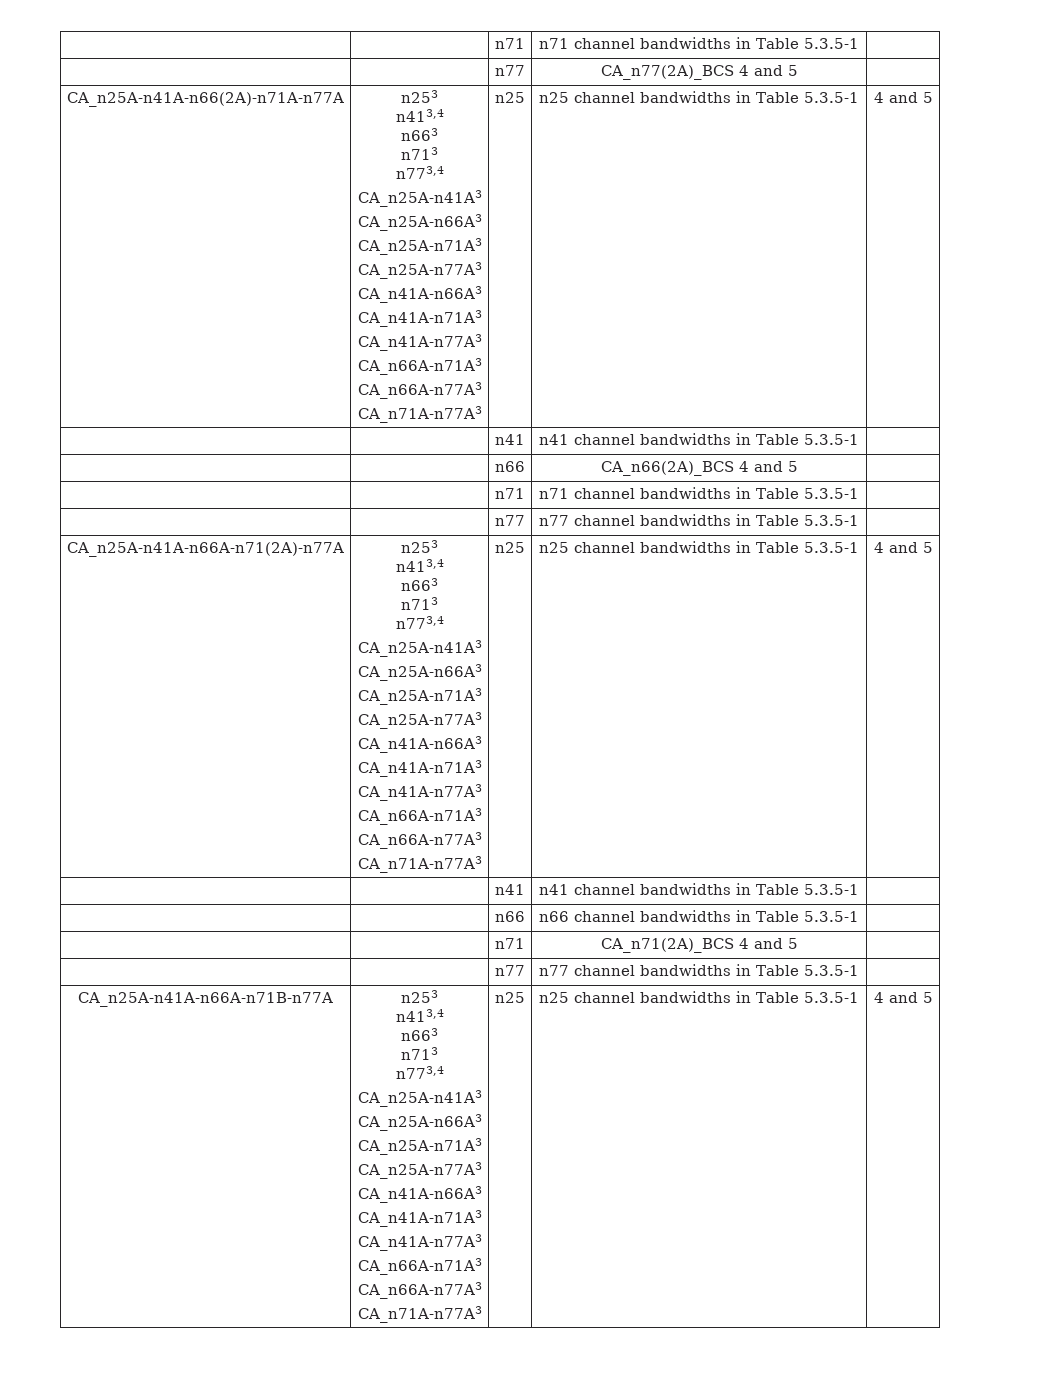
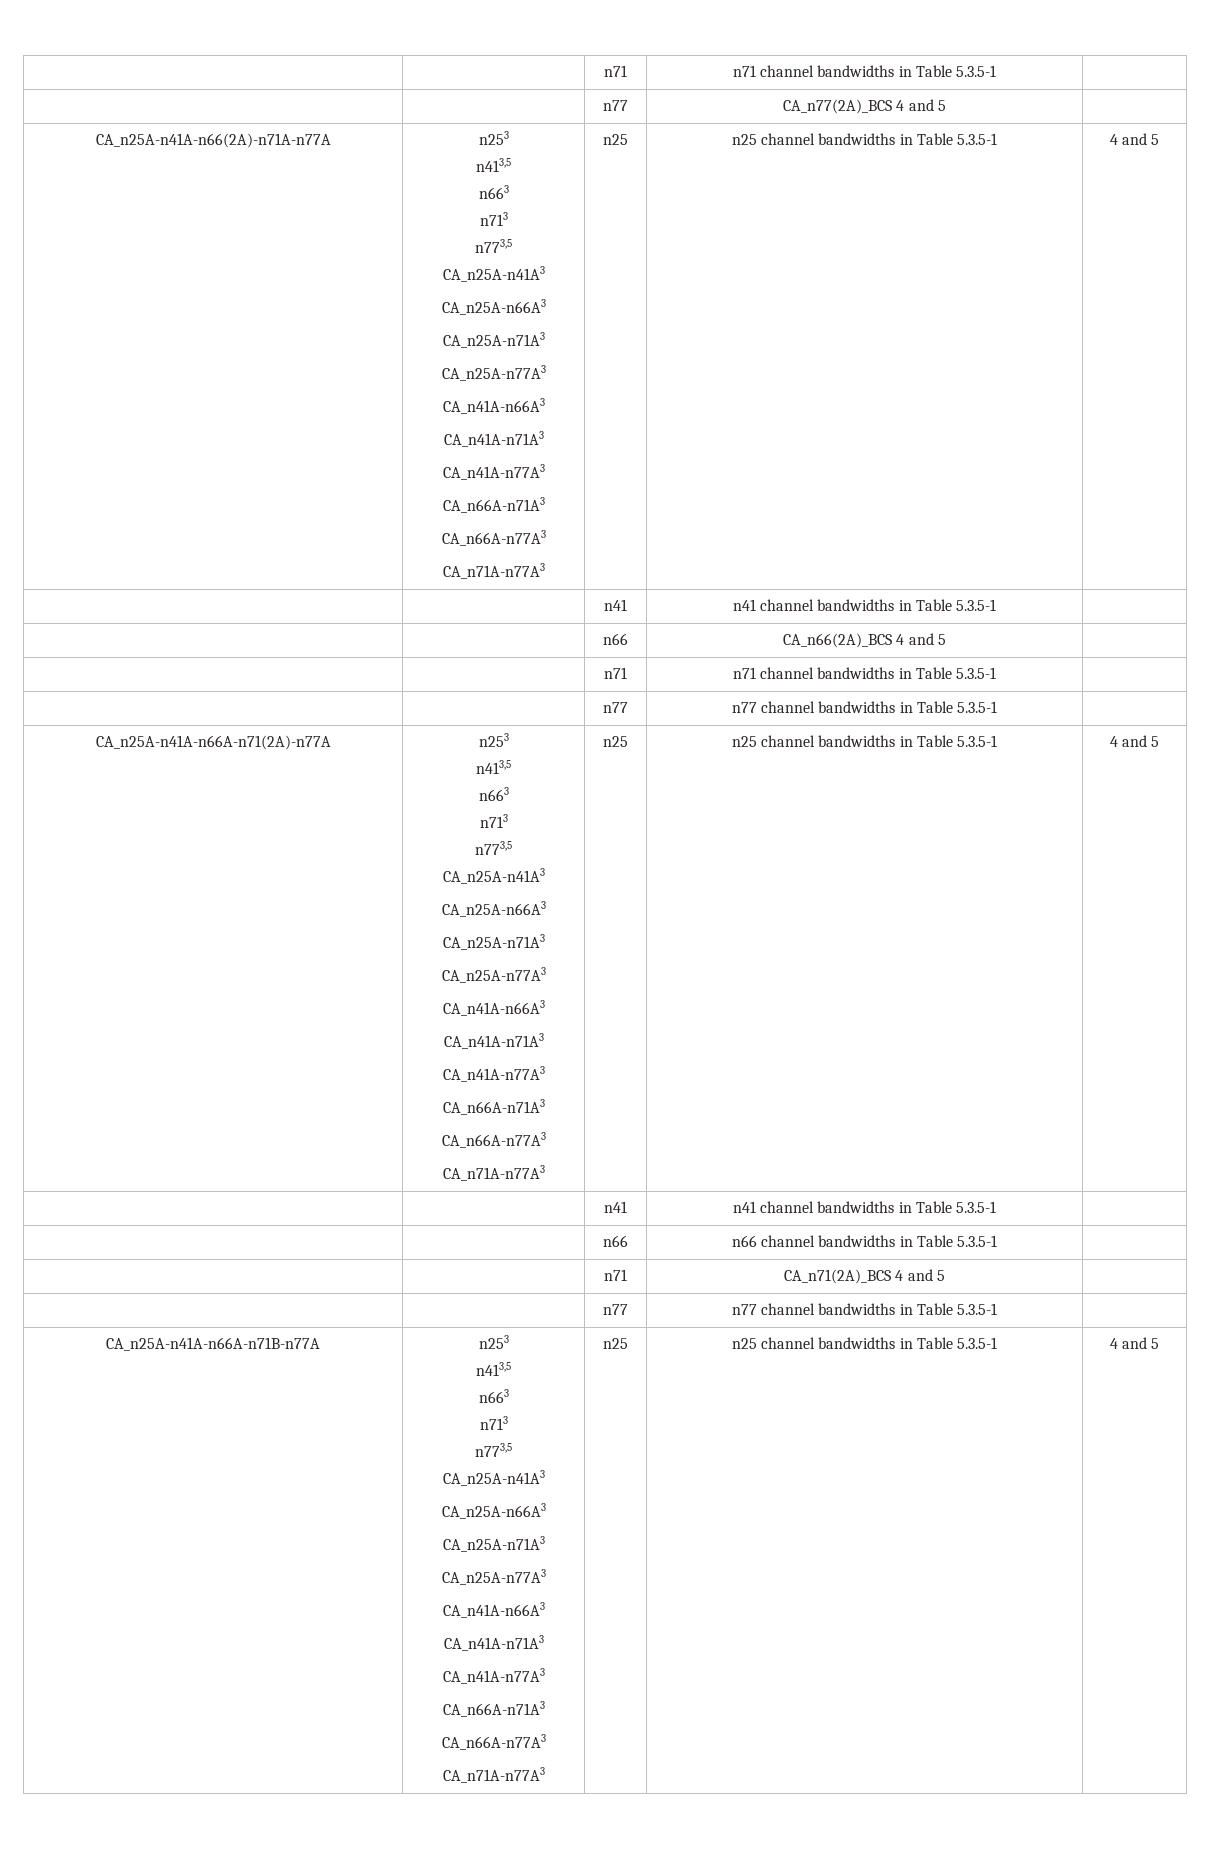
[395,109,444,122] [401,128,438,141] [401,147,438,160] [395,166,444,179] n413,4 // n663 // n713 // n773,4 -> [476,158,511,172] [478,185,509,199] [479,212,508,226] [475,239,512,253] n413,5 // n663 // n713 // n773,5
[395,559,444,572] [401,578,438,591] [401,597,438,610] [395,616,444,629] n413,4 // n663 // n713 // n773,4 -> [476,760,511,774] [478,787,509,801] [479,814,508,828] [475,841,512,855] n413,5 // n663 // n713 // n773,5
[395,1009,444,1022] [401,1028,438,1041] [401,1047,438,1060] [395,1066,444,1079] n413,4 // n663 // n713 // n773,4 -> [476,1362,511,1376] [478,1389,509,1403] [479,1416,508,1430] [475,1443,512,1457] n413,5 // n663 // n713 // n773,5

